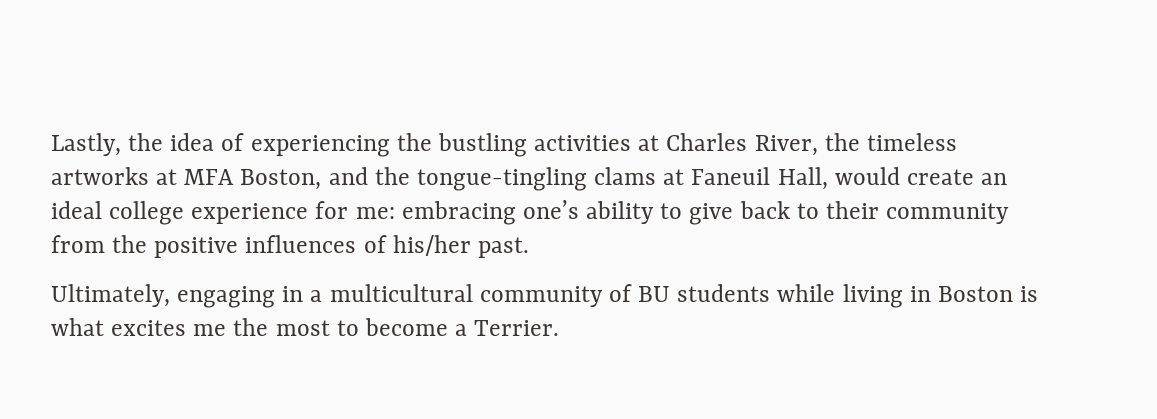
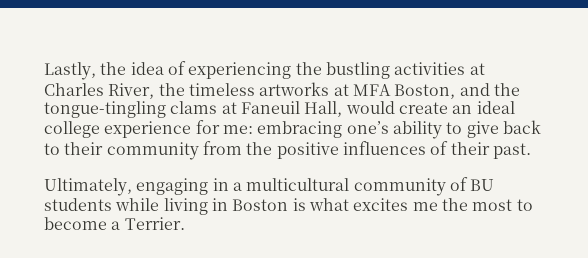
[392,235,471,256] his/her -> [450,142,490,155] their

